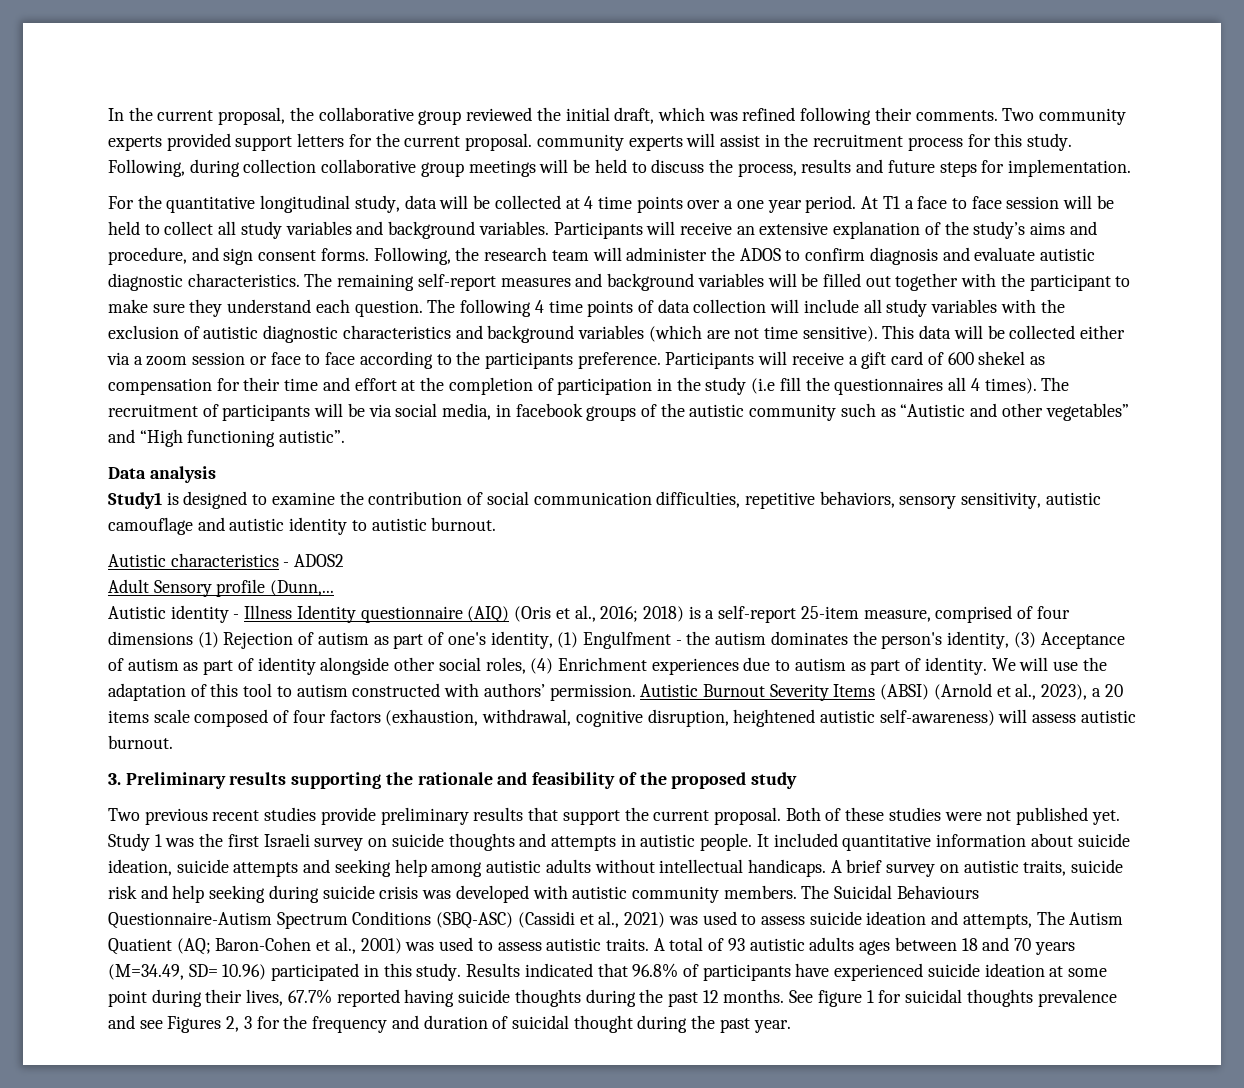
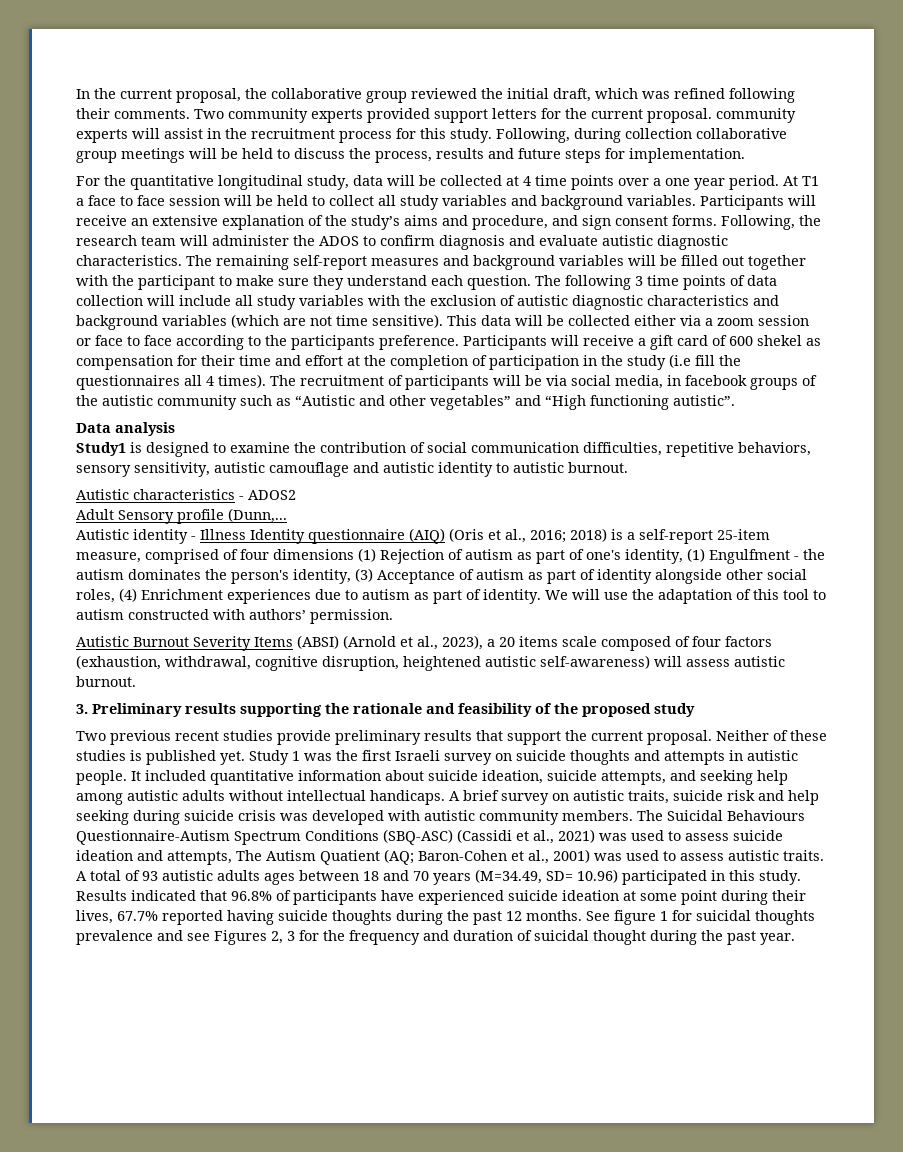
[534,300,544,313] 4 -> [635,276,643,286] 3
(636, 692) none -> (393, 616) //
[785,807,821,821] Both -> [716,730,769,741] Neither
[944,810,1012,821] were not -> [130,750,142,761] is
[233,862,299,877] attempts -> [601,771,666,785] attempts,

